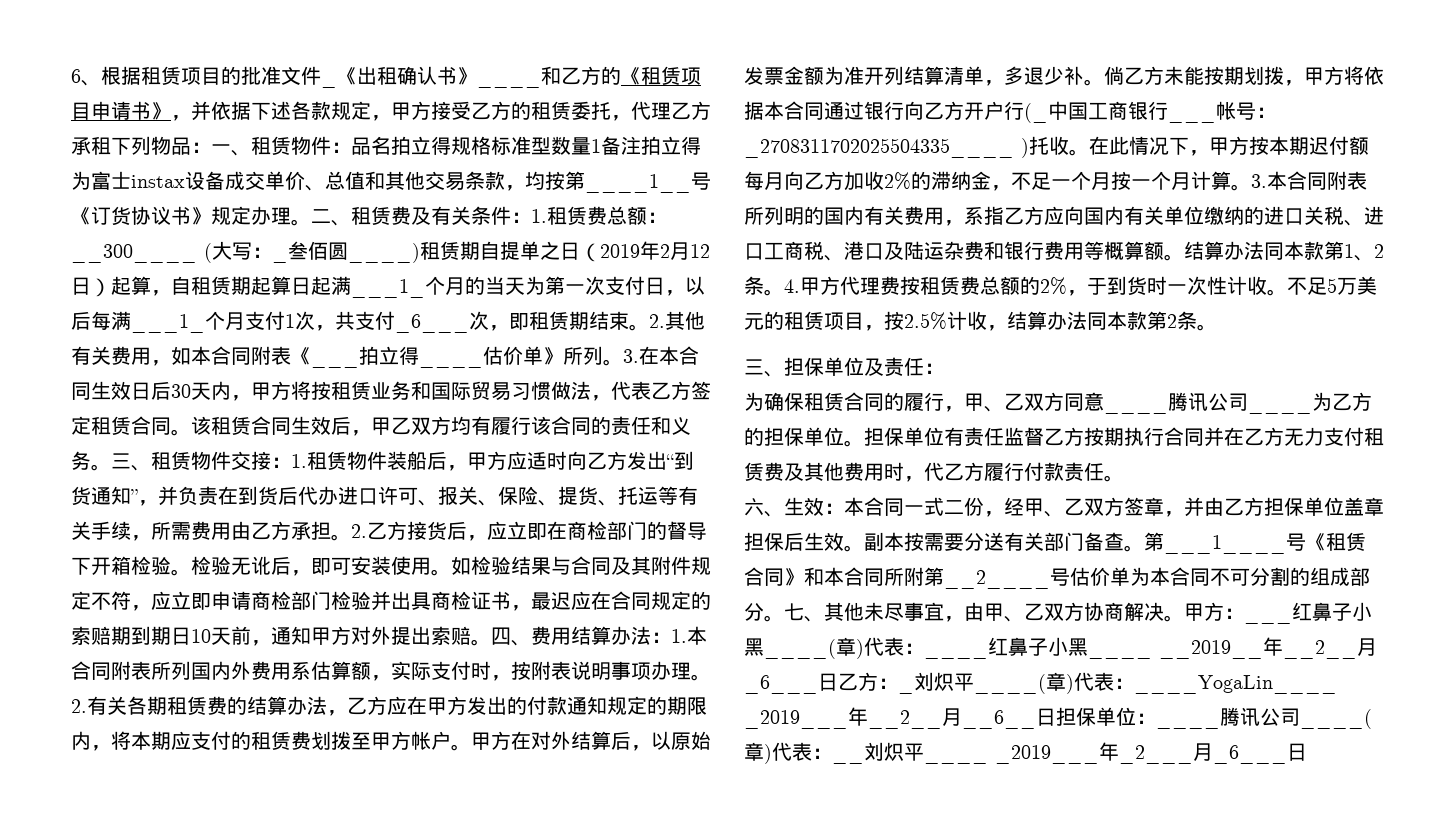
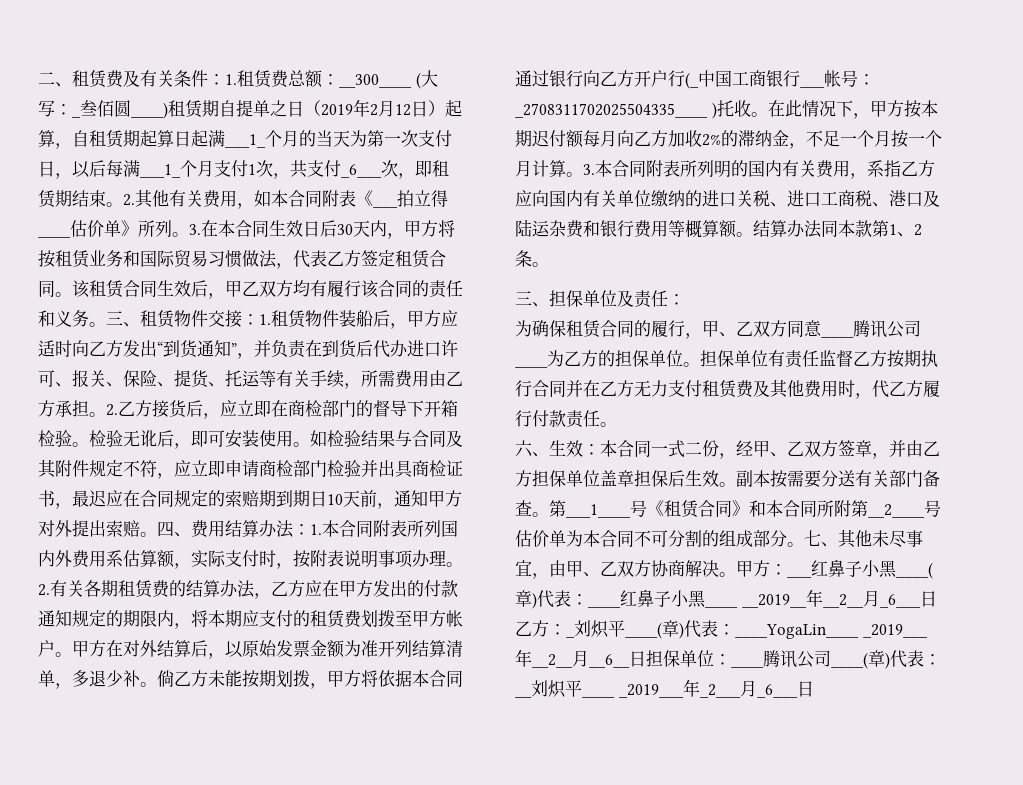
[71,66,701,88] [71,101,711,121] [71,136,701,156] [71,171,711,193] [71,206,311,226] 6、根据租赁项目的批准文件_《出租确认书》____和乙方的《租赁项目申请书》，并依据下述各款规定，甲方接受乙方的租赁委托，代理乙方承租下列物品：一、租赁物件：品名拍立得规格标准型数量1备注拍立得为富士instax设备成交单价、总值和其他交易条款，均按第____1__号《订货协议书》规定办理。 -> (38, 78) none
[784,276,1377,296] [744,311,1217,331] 4.甲方代理费按租赁费总额的2%，于到货时一次性计收。不足5万美元的租赁项目，按2.5%计收，结算办法同本款第2条。 -> (549, 264) none

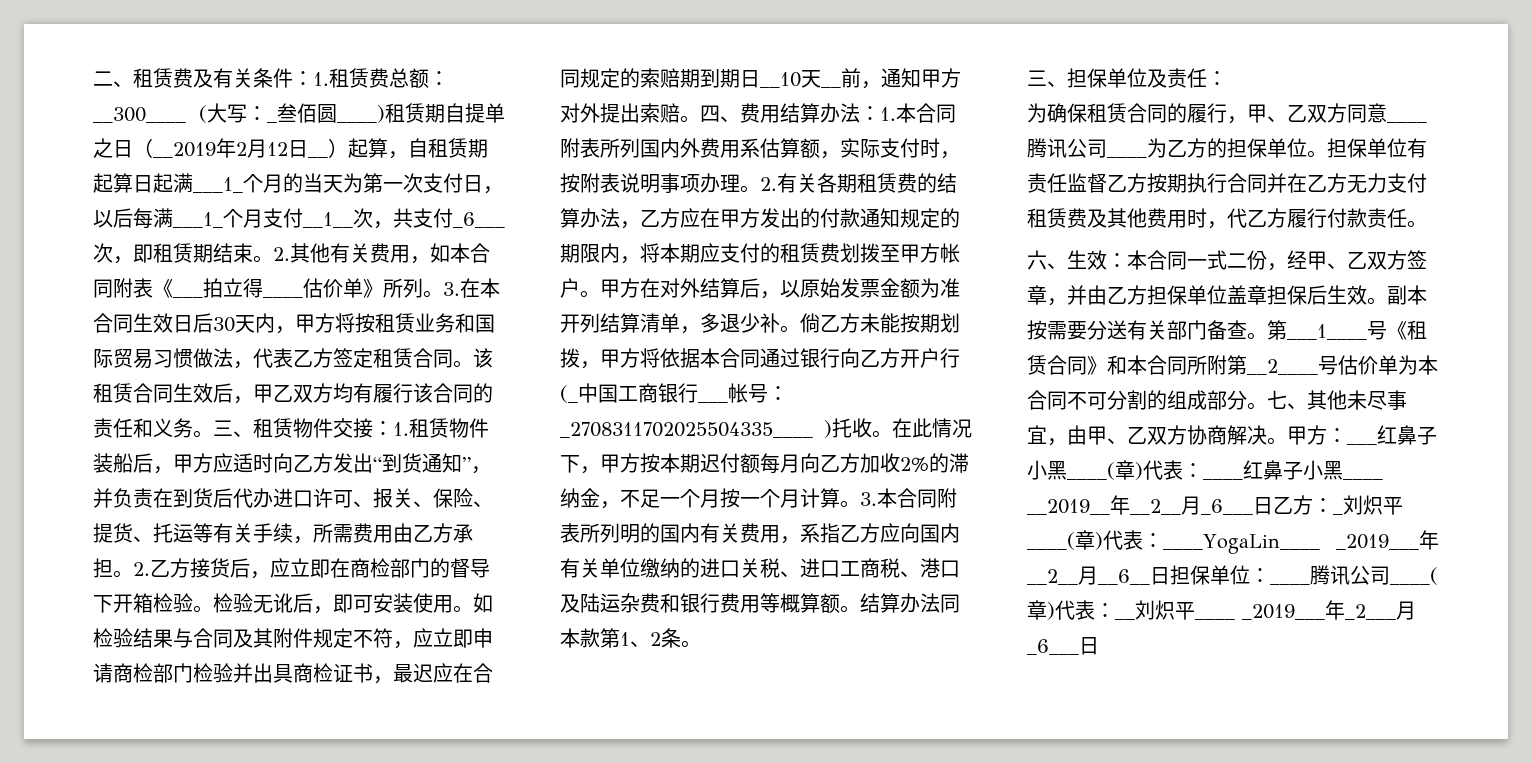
[321,104,353,116] 2019 -> [153,142,216,158] __2019
(428, 109) none -> [308,156,328,158] __
[248,164,256,175] 1 -> [303,212,353,228] __1__
[327,490,360,507] 10天 -> [760,70,841,88] __10天__

